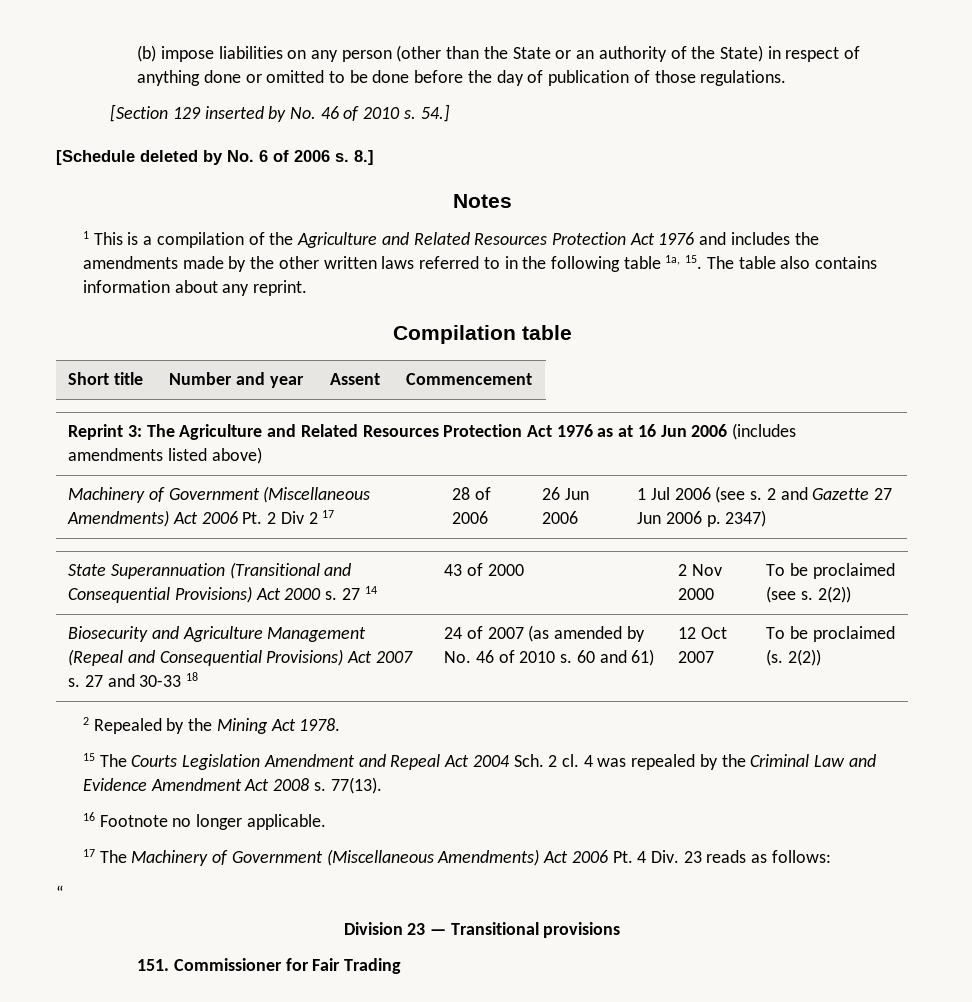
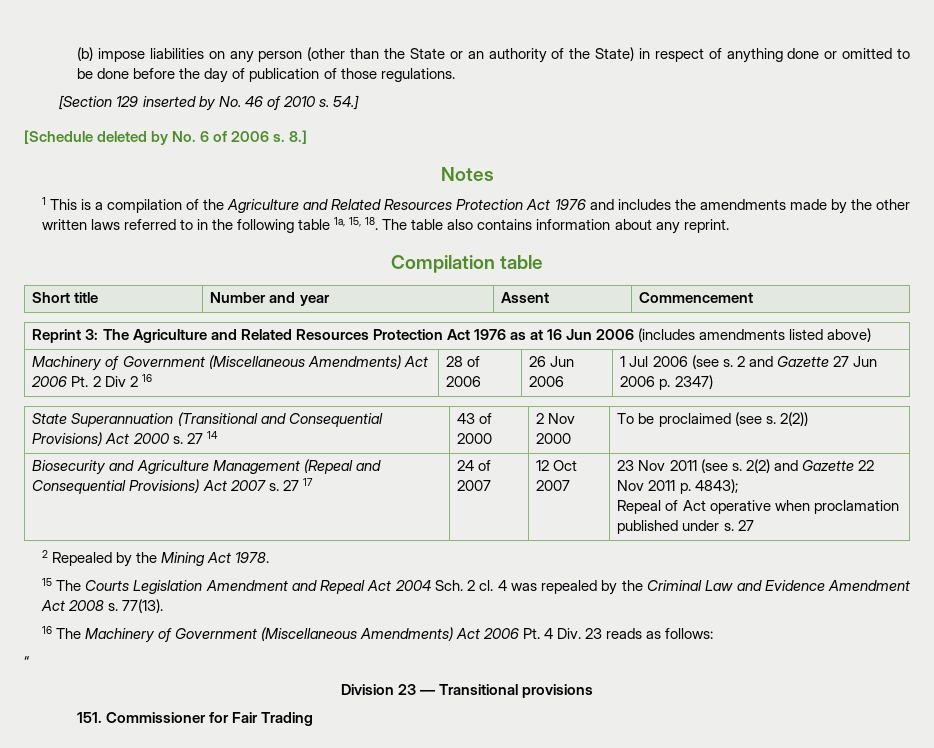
[685,255,703,269] 15. -> [349,217,379,230] 15, 18.
[322,510,335,518] 17 -> [141,374,152,382] 16
[107,672,199,687] and 30-33 18 -> [302,478,313,486] 17
[528,625,645,642] [444,649,655,666] [678,627,727,639] [678,651,715,663] [766,626,895,642] [766,649,821,666] (as amended by No. 46 of 2010 s. 60 and 61) | 12 Oct 2007 | To be proclaimed (s. 2(2)) -> [536,460,578,471] [536,480,571,491] [617,459,874,473] [617,479,738,494] [617,500,899,514] [617,520,754,534] | 12 Oct 2007 | 23 Nov 2011 (see s. 2(2) and Gazette 22 Nov 2011 p. 4843); // Repeal of Act operative when proclamation published under s. 27
[99,814,326,830] [83,849,96,857] Footnote no longer applicable. // 17 -> (52, 630) none

